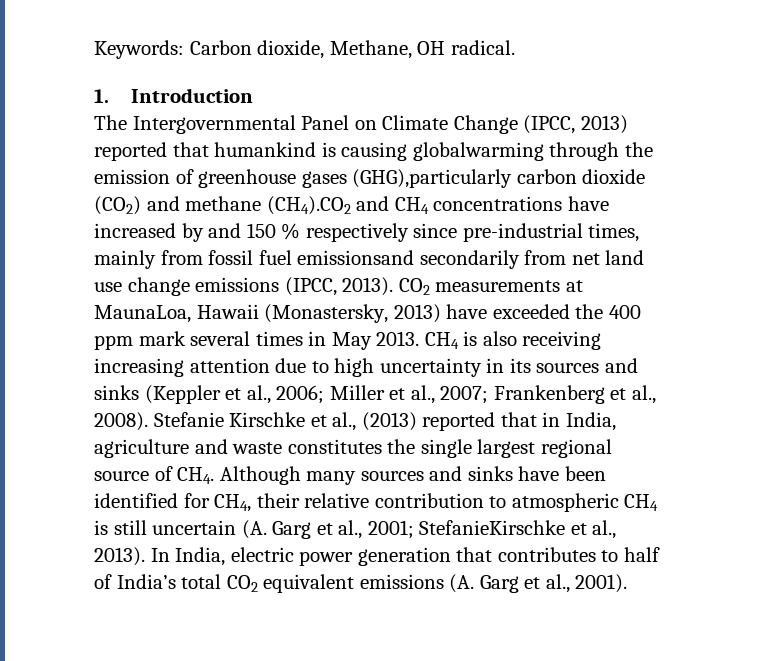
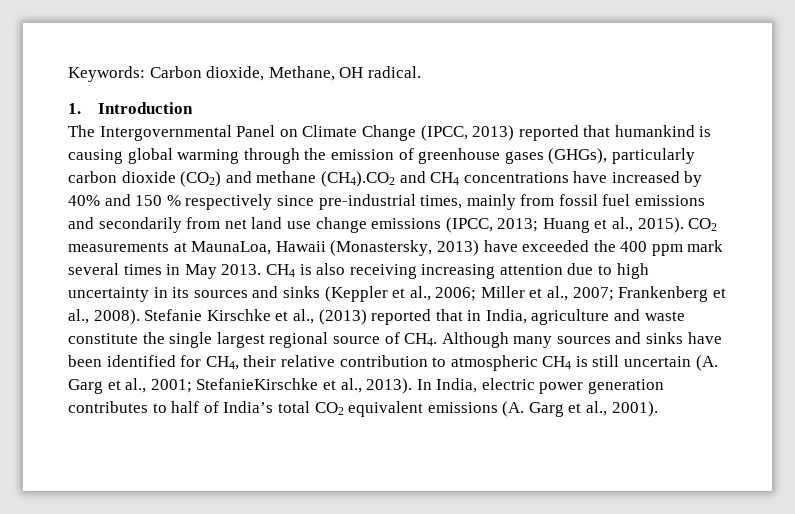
[412,142,544,161] globalwarming -> [127,148,240,164] global warming
[352,169,513,188] (GHG),particularly -> [548,148,695,164] (GHGs), particularly
(204, 232) none -> [68,195,100,206] 40%
[297,250,415,265] emissionsand -> [635,195,706,206] [68,217,94,229] emissions and
[342,277,394,296] 2013). -> [497,217,684,233] 2013; Huang et al., 2015).
[287,439,382,454] constitutes -> [68,333,138,344] constitute
[456,547,493,562] that -> (665, 386) none

